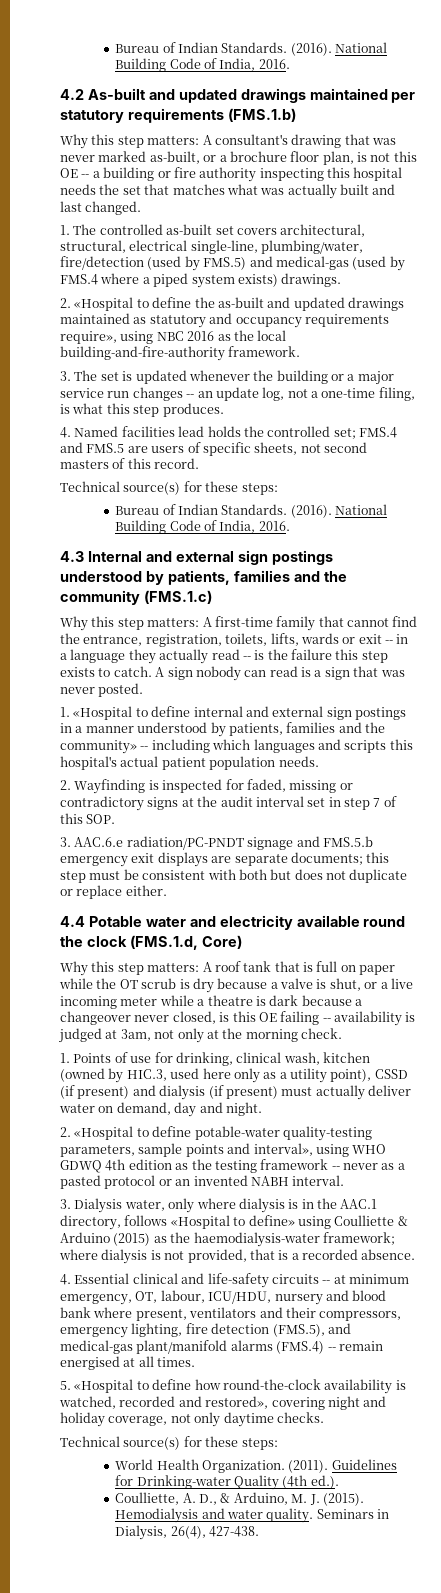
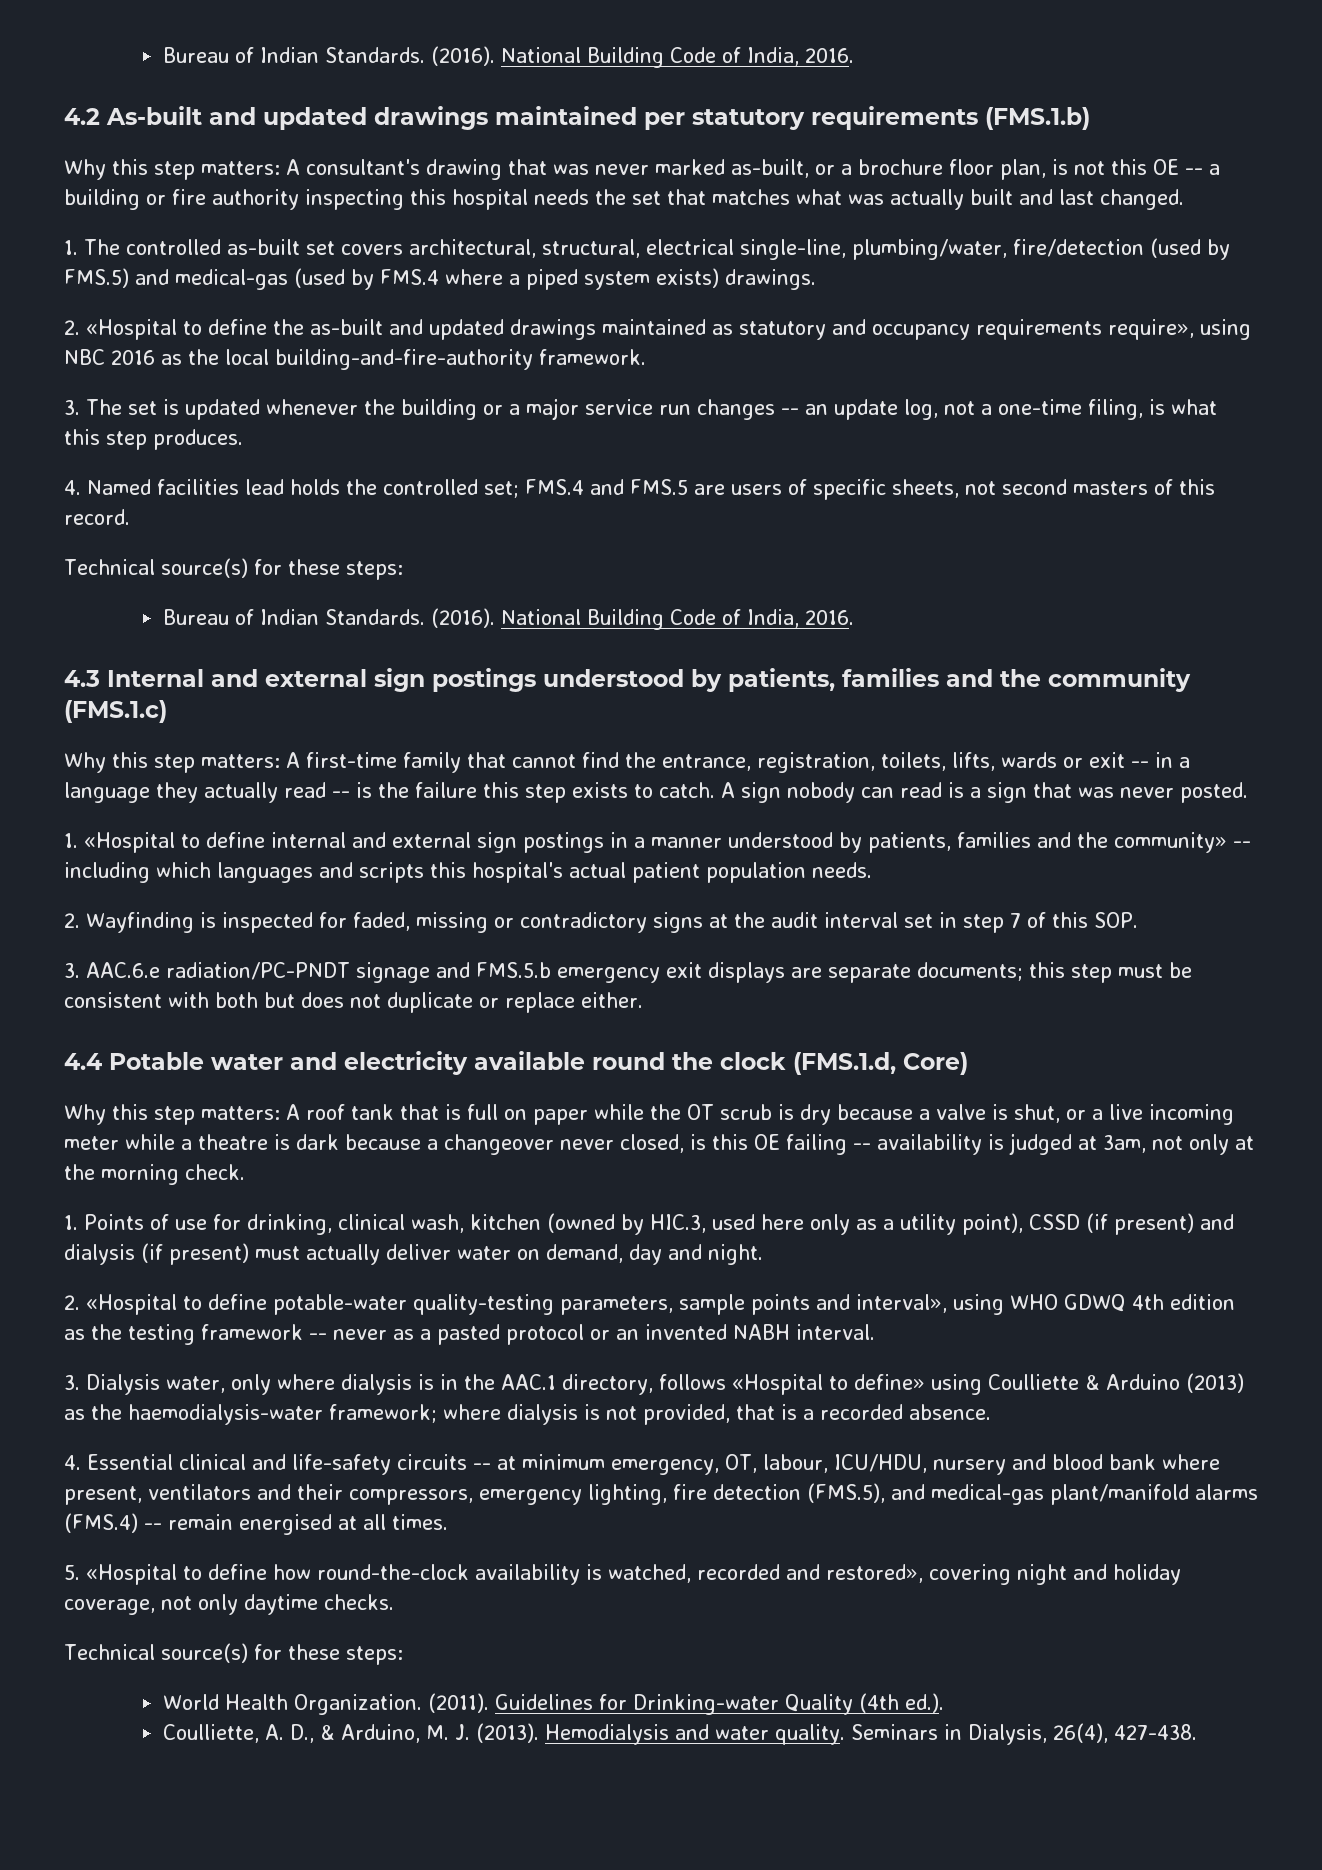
[113,1233,151,1246] (2015) -> [1186,1373,1244,1393] (2013)
[322,1493,364,1506] (2015). -> [475,1723,539,1743] (2013).

